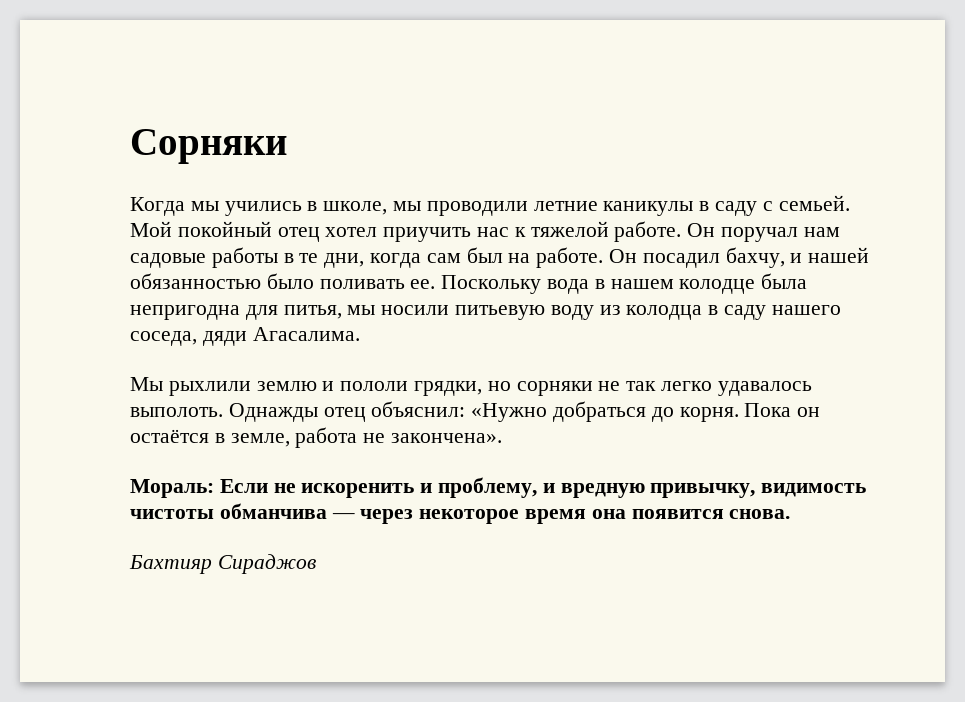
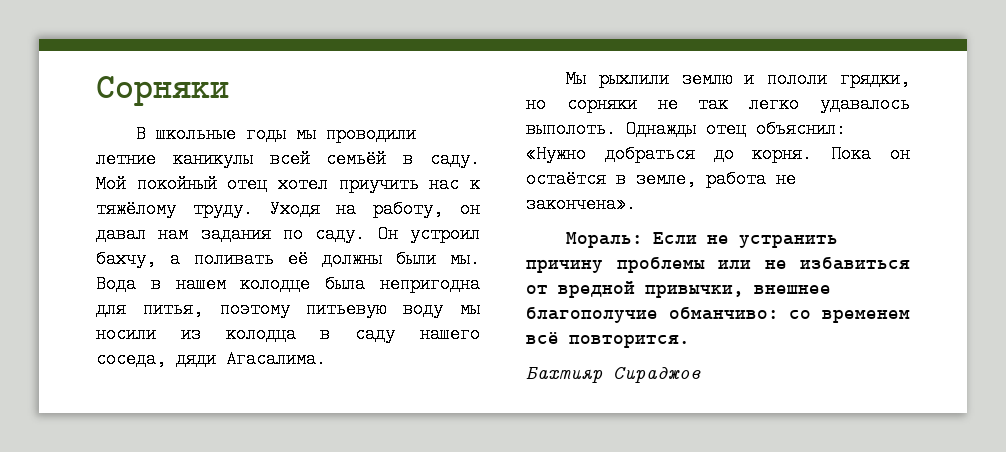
[130,195,850,216] Когда мы учились в школе, мы проводили летние каникулы в саду с семьей. -> [135,126,416,143] [96,150,481,168] В школьные годы мы проводили летние каникулы всей семьёй в саду.
[530,221,840,242] [130,247,870,268] [130,273,590,294] тяжелой работе. Он поручал нам садовые работы в те дни, когда сам был на работе. Он посадил бахчу, и нашей обязанностью было поливать ее. Поскольку вода -> [96,200,481,218] [96,225,480,243] [96,250,480,268] [96,276,136,293] тяжёлому труду. Уходя на работу, он давал нам задания по саду. Он устроил бахчу, а поливать её должны были мы. Вода
[347,305,594,320] мы носили питьевую воду -> [219,301,480,318] [96,326,156,343] поэтому питьевую воду мы носили
[301,477,867,498] [130,503,791,524] искоренить и проблему, и вредную привычку, видимость чистоты обманчива — через некоторое время она появится снова. -> [738,234,838,248] [526,257,910,273] [526,281,831,298] [526,307,910,323] [526,332,690,348] устранить причину проблемы или не избавиться от вредной привычки, внешнее благополучие обманчиво: со временем всё повторится.

